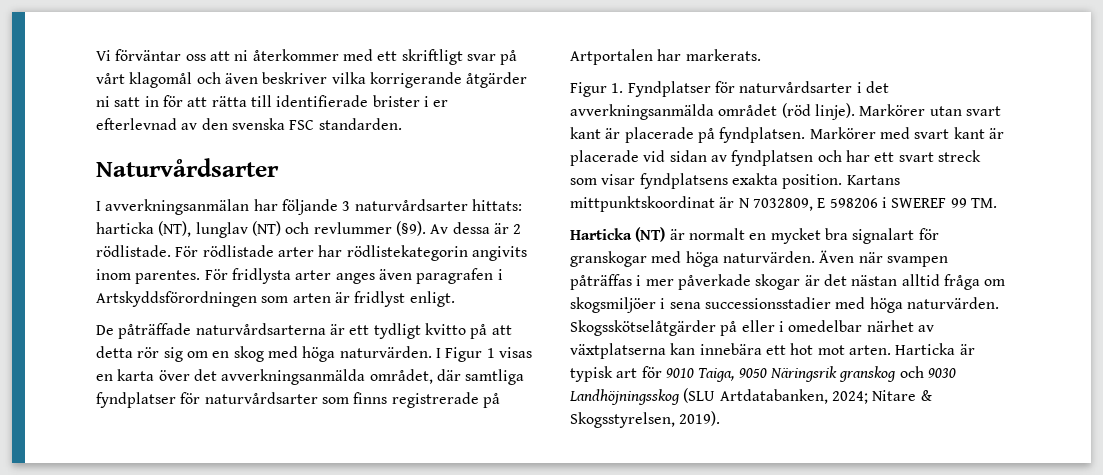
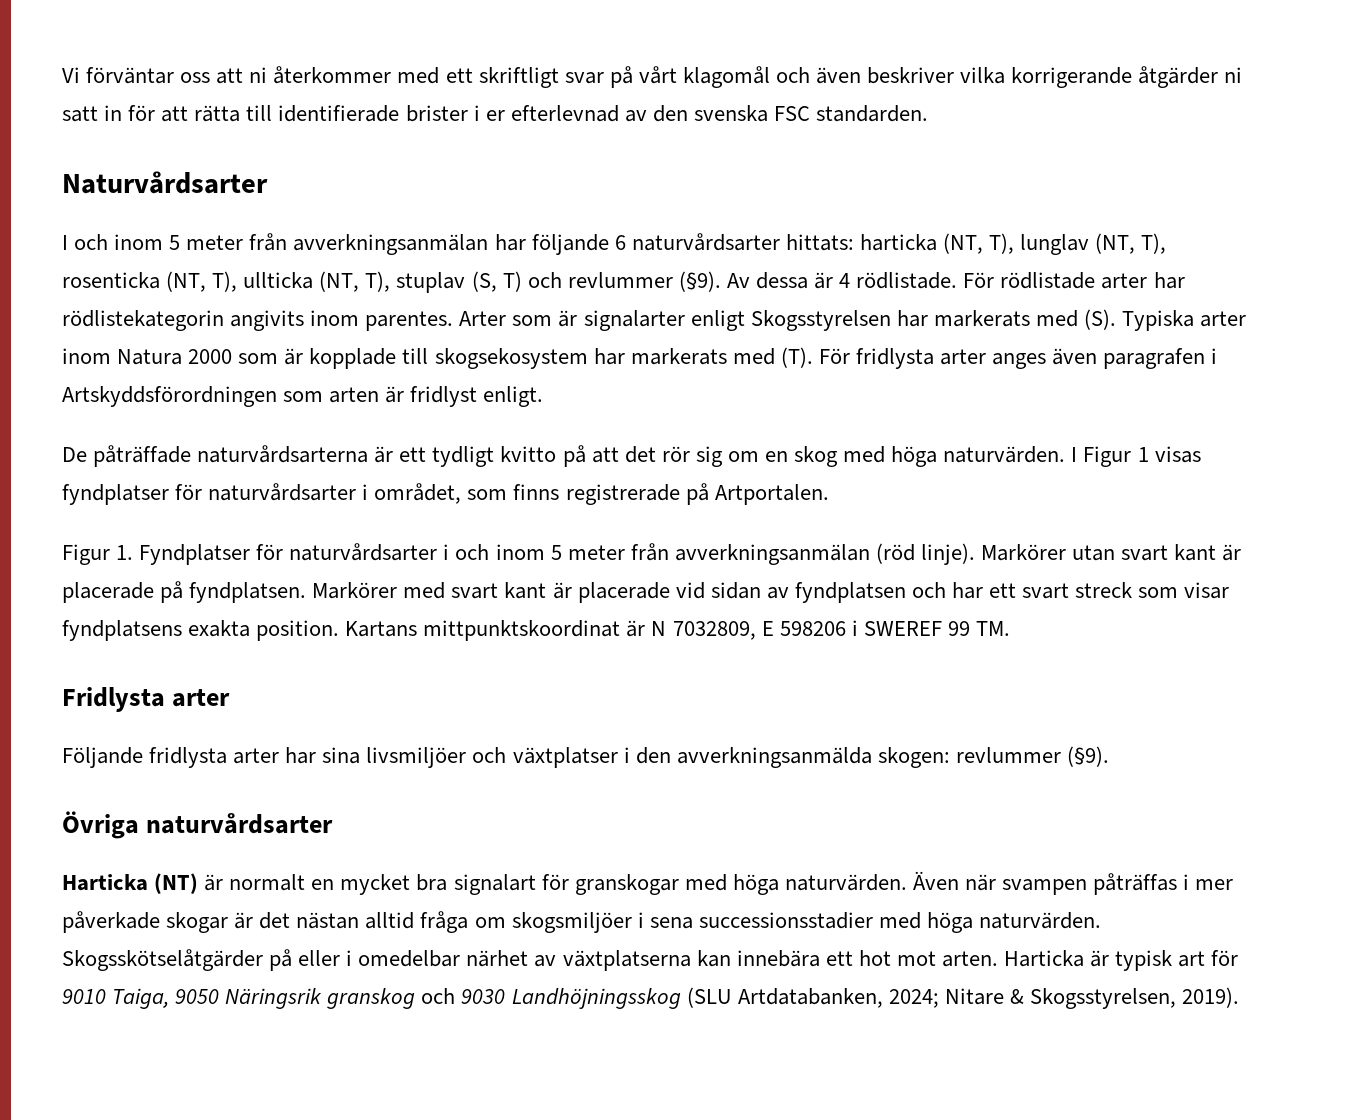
(101, 206) none -> [74,233,288,251] och inom 5 meter från
[342,201,351,211] 3 -> [614,235,626,250] 6
[158,221,281,238] (NT), lunglav (NT) -> [942,233,1167,255] [62,271,522,293] (NT, T), lunglav (NT, T), rosenticka (NT, T), ullticka (NT, T), stuplav (S, T)
[513,224,522,234] 2 -> [839,273,851,288] 4
(201, 277) none -> [459,309,1247,331] [62,347,813,369] Arter som är signalarter enligt Skogsstyrelsen har markerats med (S). Typiska arter inom Natura 2000 som är kopplade till skogsekosystem har markerats med (T).
[96,346,133,358] detta -> [624,446,656,463] det
[96,369,525,385] en karta över det avverkningsanmälda området, där samtliga -> (1201, 454) none
(318, 398) none -> [362,483,462,504] i området,
[570,49,761,65] Artportalen har markerats. -> [714,484,829,505] Artportalen.
[865,81,889,93] [570,104,778,120] det avverkningsanmälda området -> [455,543,870,565] och inom 5 meter från avverkningsanmälan
(997, 203) none -> [62,687,231,712] [62,746,1109,768] [62,811,334,839] // Fridlysta arter // Följande fridlysta arter har sina livsmiljöer och växtplatser i den avverkningsanmälda skogen: revlummer (§9). // Övriga naturvårdsarter

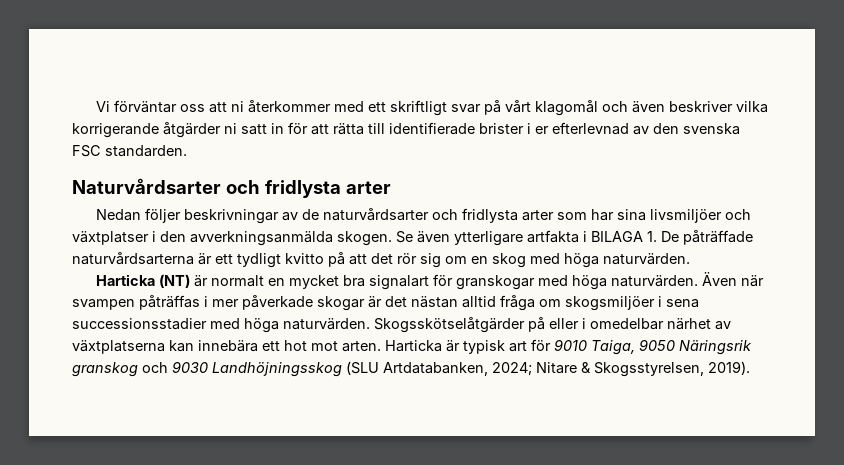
[62,233,1167,255] [62,271,1185,293] [62,309,1247,331] [62,347,1218,369] [62,386,544,407] // I och inom 5 meter från avverkningsanmälan har följande 6 naturvårdsarter hittats: harticka (NT, T), lunglav (NT, T), rosenticka (NT, T), ullticka (NT, T), stuplav (S, T) och revlummer (§9). Av dessa är 4 rödlistade. För rödlistade arter har rödlistekategorin angivits inom parentes. Arter som är signalarter enligt Skogsstyrelsen har markerats med (S). Typiska arter inom Natura 2000 som är kopplade till skogsekosystem har markerats med (T). För fridlysta arter anges även paragrafen i Artskyddsförordningen som arten är fridlyst enligt. // -> [225,180,391,198] [95,208,751,224] [72,230,657,246] och fridlysta arter // Nedan följer beskrivningar av de naturvårdsarter och fridlysta arter som har sina livsmiljöer och växtplatser i den avverkningsanmälda skogen. Se även ytterligare artfakta i BILAGA 1.
[1071,446,1201,467] [62,483,829,505] [62,543,1242,565] [62,581,1230,603] [62,620,1010,641] [62,687,231,712] [62,746,1109,768] [62,811,334,839] I Figur 1 visas fyndplatser för naturvårdsarter i området, som finns registrerade på Artportalen. // Figur 1. Fyndplatser för naturvårdsarter i och inom 5 meter från avverkningsanmälan (röd linje). Markörer utan svart kant är placerade på fyndplatsen. Markörer med svart kant är placerade vid sidan av fyndplatsen och har ett svart streck som visar fyndplatsens exakta position. Kartans mittpunktskoordinat är N 7032809, E 598206 i SWEREF 99 TM. // Fridlysta arter // Följande fridlysta arter har sina livsmiljöer och växtplatser i den avverkningsanmälda skogen: revlummer (§9). // Övriga naturvårdsarter -> (690, 259) none

